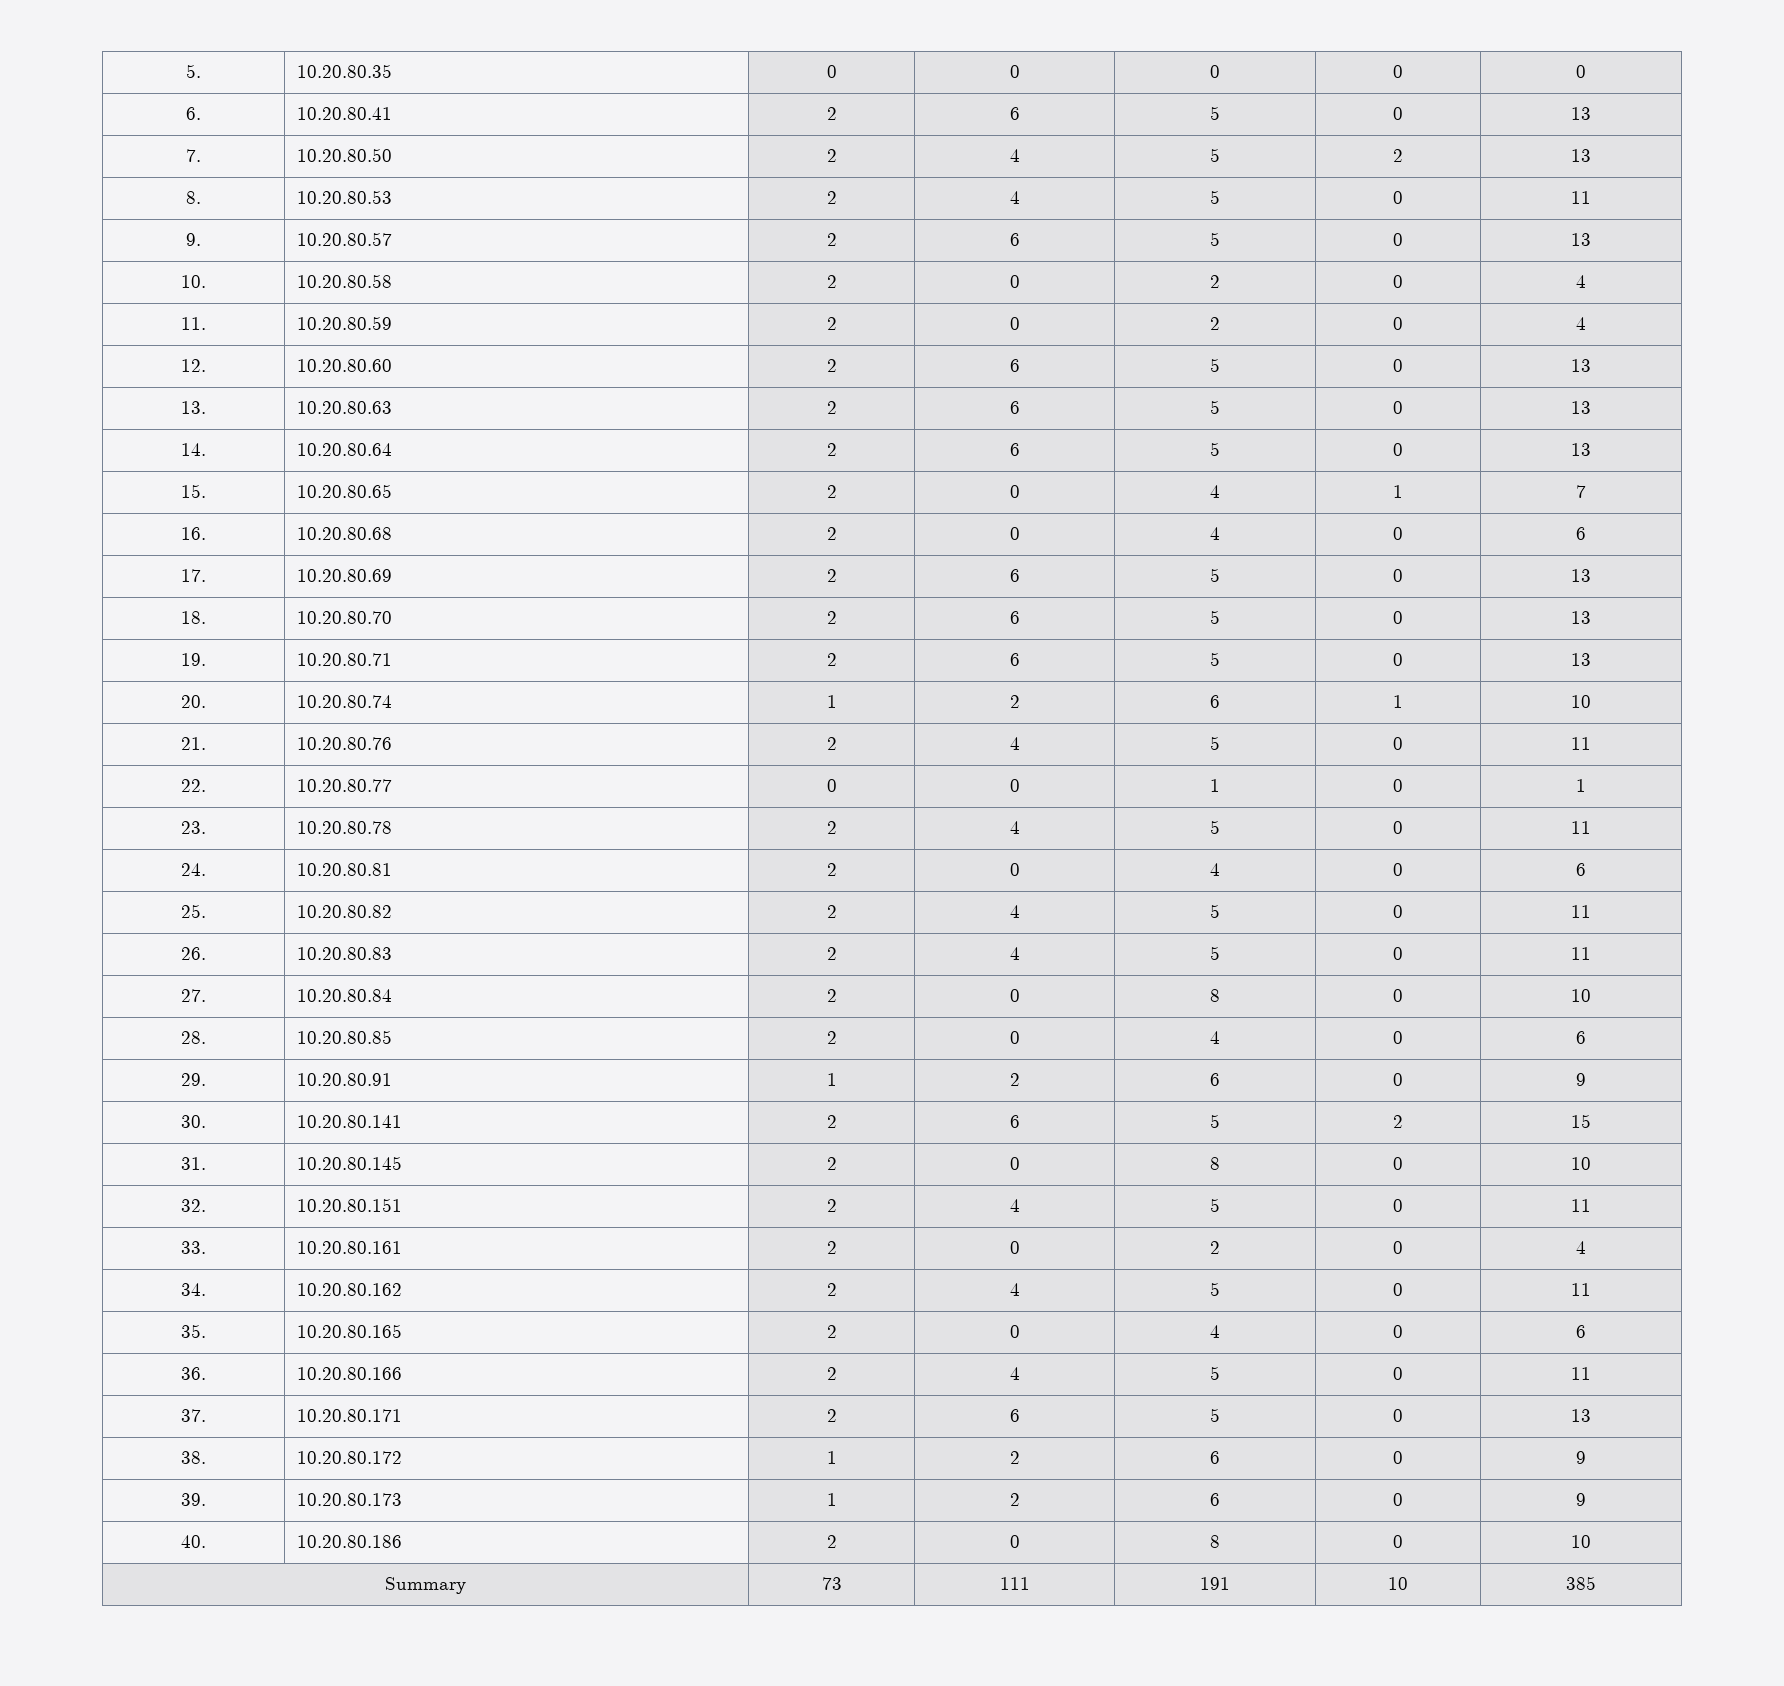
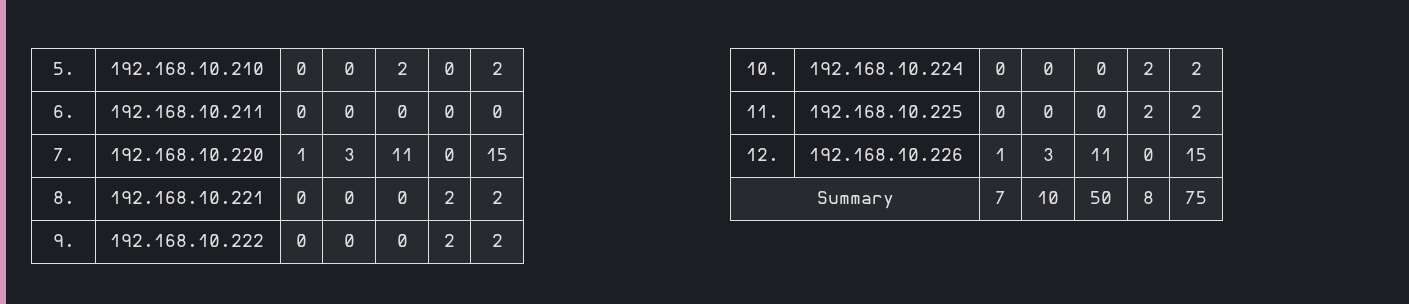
[297,64,393,78] 10.20.80.35 -> [110,62,265,75] [296,62,307,75] [343,62,355,75] [396,62,408,75] [444,62,455,75] [491,62,503,75] [52,105,75,118] [110,105,265,118] 192.168.10.210 | 0 | 0 | 2 | 0 | 2 // 6. | 192.168.10.211
[186,107,201,120] [297,107,393,120] [826,107,837,120] [1009,107,1020,120] [1209,106,1220,120] [1392,107,1403,120] [1570,107,1591,120] [186,149,201,162] [297,148,393,162] [826,149,837,162] [1009,149,1020,162] [1209,148,1220,162] [1392,149,1403,162] [1570,149,1591,162] [186,191,201,204] [297,190,393,204] [826,191,837,204] [1009,191,1020,204] [1209,190,1220,204] [1392,191,1403,204] [1570,191,1591,204] [186,233,201,246] [297,232,393,246] [826,233,837,246] [1009,233,1020,246] [1209,232,1220,246] [1392,233,1403,246] [1570,233,1591,246] [181,275,206,288] [297,274,393,288] [826,275,837,288] [1009,275,1020,288] [1209,275,1220,288] [1392,275,1403,288] [1575,275,1586,288] [181,317,206,330] [297,316,393,330] [826,317,837,330] [1009,317,1020,330] [1209,317,1220,330] [1392,317,1403,330] [1575,317,1586,330] [181,359,206,372] [297,359,393,372] [826,359,837,372] [1009,359,1020,372] [1209,358,1220,372] [1392,359,1403,372] [1570,359,1591,372] [181,401,206,414] [297,401,393,414] [826,401,837,414] [1009,401,1020,414] [1209,400,1220,414] [1392,401,1403,414] [1570,401,1591,414] [181,443,206,456] [297,443,393,456] [826,443,837,456] [1009,443,1020,456] [1209,442,1220,456] [1392,443,1403,456] [1570,443,1591,456] [181,484,206,498] [297,484,393,498] [826,485,837,498] [1009,485,1020,498] [1209,485,1220,498] [1392,485,1403,498] [1575,485,1586,498] [181,527,206,540] [297,527,393,540] [826,527,837,540] [1009,527,1020,540] [1209,527,1220,540] [1392,527,1403,540] [1575,527,1586,540] [181,569,206,582] [297,569,393,582] [826,569,837,582] [1009,569,1020,582] [1209,568,1220,582] [1392,569,1403,582] [1570,569,1591,582] [181,611,206,624] [297,611,393,624] [826,611,837,624] [1009,611,1020,624] [1209,610,1220,624] [1392,611,1403,624] [1570,611,1591,624] [181,653,206,666] [297,653,393,666] [826,653,837,666] [1009,653,1020,666] [1209,652,1220,666] [1392,653,1403,666] [1570,653,1591,666] [181,695,206,708] [297,695,393,708] [826,695,837,708] [1009,695,1020,708] [1209,695,1220,708] [1392,695,1403,708] [1570,695,1591,708] [181,737,206,750] [297,737,393,750] [826,737,837,750] [1009,737,1020,750] [1209,736,1220,750] [1392,737,1403,750] [1570,737,1591,750] [181,779,206,792] [297,779,393,792] [826,779,837,792] [1009,779,1020,792] [1209,779,1220,792] [1392,779,1403,792] [1575,779,1586,792] [181,821,206,834] [297,821,393,834] [826,821,837,834] [1009,821,1020,834] [1209,820,1220,834] [1392,821,1403,834] [1570,821,1591,834] [181,863,206,876] [297,863,393,876] [826,863,837,876] [1009,863,1020,876] [1209,863,1220,876] [1392,863,1403,876] [1575,863,1586,876] [181,904,206,918] [297,905,393,918] [826,905,837,918] [1009,905,1020,918] [1209,904,1220,918] [1392,905,1403,918] [1570,905,1591,918] [181,947,206,960] [297,947,393,960] [826,947,837,960] [1009,947,1020,960] [1209,946,1220,960] [1392,947,1403,960] [1570,947,1591,960] [181,989,206,1002] [297,989,393,1002] [826,989,837,1002] [1009,989,1020,1002] [1209,989,1220,1002] [1392,989,1403,1002] [1570,989,1591,1002] [181,1031,206,1044] [297,1030,393,1044] [826,1031,837,1044] [1009,1031,1020,1044] [1209,1031,1220,1044] [1392,1031,1403,1044] [1575,1031,1586,1044] [181,1073,206,1086] [297,1073,393,1086] [826,1073,837,1086] [1009,1073,1020,1086] [1209,1073,1220,1086] [1392,1073,1403,1086] [1575,1073,1586,1086] [181,1115,206,1128] [297,1115,403,1128] [826,1115,837,1128] [1009,1115,1020,1128] [1209,1114,1220,1128] [1392,1115,1403,1128] [1570,1114,1591,1128] [181,1157,206,1170] [297,1156,403,1170] [826,1157,837,1170] [1009,1157,1020,1170] [1209,1157,1220,1170] [1392,1157,1403,1170] [1570,1157,1591,1170] [181,1199,206,1212] [297,1198,403,1212] [826,1199,837,1212] [1009,1199,1020,1212] [1209,1198,1220,1212] [1392,1199,1403,1212] [1570,1199,1591,1212] [181,1241,206,1254] [297,1241,403,1254] [826,1241,837,1254] [1009,1241,1020,1254] [1209,1241,1220,1254] [1392,1241,1403,1254] [1575,1241,1586,1254] [181,1283,206,1296] [297,1283,403,1296] [826,1283,837,1296] [1009,1283,1020,1296] [1209,1282,1220,1296] [1392,1283,1403,1296] [1570,1283,1591,1296] [181,1324,206,1338] [297,1324,403,1338] [826,1325,837,1338] [1009,1325,1020,1338] [1209,1325,1220,1338] [1392,1325,1403,1338] [1575,1325,1586,1338] [181,1367,206,1380] [297,1367,403,1380] [826,1367,837,1380] [1009,1367,1020,1380] [1209,1366,1220,1380] [1392,1367,1403,1380] [1570,1367,1591,1380] [181,1409,206,1422] [297,1409,403,1422] [826,1409,837,1422] [1009,1409,1020,1422] [1209,1408,1220,1422] [1392,1409,1403,1422] [1570,1409,1591,1422] [181,1451,206,1464] [297,1451,403,1464] [826,1451,837,1464] [1009,1451,1020,1464] [1209,1451,1220,1464] [1392,1451,1403,1464] [1575,1451,1586,1464] [181,1493,206,1506] [297,1493,403,1506] [826,1493,837,1506] [1009,1493,1020,1506] [1209,1493,1220,1506] [1392,1493,1403,1506] [1575,1493,1586,1506] [181,1535,206,1548] [297,1535,403,1548] [826,1535,837,1548] [1009,1535,1020,1548] [1209,1535,1220,1548] [1392,1535,1403,1548] [1570,1535,1591,1548] [385,1577,466,1594] [821,1577,842,1590] [999,1577,1030,1590] [1199,1577,1230,1590] [1387,1577,1408,1590] [1565,1576,1596,1590] 6. | 10.20.80.41 | 2 | 6 | 5 | 0 | 13 // 7. | 10.20.80.50 | 2 | 4 | 5 | 2 | 13 // 8. | 10.20.80.53 | 2 | 4 | 5 | 0 | 11 // 9. | 10.20.80.57 | 2 | 6 | 5 | 0 | 13 // 10. | 10.20.80.58 | 2 | 0 | 2 | 0 | 4 // 11. | 10.20.80.59 | 2 | 0 | 2 | 0 | 4 // 12. | 10.20.80.60 | 2 | 6 | 5 | 0 | 13 // 13. | 10.20.80.63 | 2 | 6 | 5 | 0 | 13 // 14. | 10.20.80.64 | 2 | 6 | 5 | 0 | 13 // 15. | 10.20.80.65 | 2 | 0 | 4 | 1 | 7 // 16. | 10.20.80.68 | 2 | 0 | 4 | 0 | 6 // 17. | 10.20.80.69 | 2 | 6 | 5 | 0 | 13 // 18. | 10.20.80.70 | 2 | 6 | 5 | 0 | 13 // 19. | 10.20.80.71 | 2 | 6 | 5 | 0 | 13 // 20. | 10.20.80.74 | 1 | 2 | 6 | 1 | 10 // 21. | 10.20.80.76 | 2 | 4 | 5 | 0 | 11 // 22. | 10.20.80.77 | 0 | 0 | 1 | 0 | 1 // 23. | 10.20.80.78 | 2 | 4 | 5 | 0 | 11 // 24. | 10.20.80.81 | 2 | 0 | 4 | 0 | 6 // 25. | 10.20.80.82 | 2 | 4 | 5 | 0 | 11 // 26. | 10.20.80.83 | 2 | 4 | 5 | 0 | 11 // 27. | 10.20.80.84 | 2 | 0 | 8 | 0 | 10 // 28. | 10.20.80.85 | 2 | 0 | 4 | 0 | 6 // 29. | 10.20.80.91 | 1 | 2 | 6 | 0 | 9 // 30. | 10.20.80.141 | 2 | 6 | 5 | 2 | 15 // 31. | 10.20.80.145 | 2 | 0 | 8 | 0 | 10 // 32. | 10.20.80.151 | 2 | 4 | 5 | 0 | 11 // 33. | 10.20.80.161 | 2 | 0 | 2 | 0 | 4 // 34. | 10.20.80.162 | 2 | 4 | 5 | 0 | 11 // 35. | 10.20.80.165 | 2 | 0 | 4 | 0 | 6 // 36. | 10.20.80.166 | 2 | 4 | 5 | 0 | 11 // 37. | 10.20.80.171 | 2 | 6 | 5 | 0 | 13 // 38. | 10.20.80.172 | 1 | 2 | 6 | 0 | 9 // 39. | 10.20.80.173 | 1 | 2 | 6 | 0 | 9 // 40. | 10.20.80.186 | 2 | 0 | 8 | 0 | 10 // Summary | 73 | 111 | 191 | 10 | 385 -> [52,148,75,161] [110,148,265,161] [296,148,307,161] [343,148,355,161] [391,148,413,161] [444,148,455,161] [486,148,508,161] [52,191,75,204] [110,191,265,204] [296,191,307,204] [343,191,355,204] [396,191,408,204] [444,191,455,204] [491,191,503,204] [52,234,75,247] [110,234,265,247] [296,234,307,247] [343,234,355,247] [396,234,408,247] [444,234,455,247] [491,234,503,247] [746,62,779,75] [809,62,964,75] [995,62,1006,75] [1042,62,1054,75] [1095,62,1107,75] [1143,62,1154,75] [1190,62,1202,75] [746,105,779,118] [809,105,964,118] [995,105,1006,118] [1042,105,1054,118] [1095,105,1107,118] [1143,105,1154,118] [1190,105,1202,118] [746,148,779,161] [809,148,964,161] [995,148,1006,161] [1042,148,1054,161] [1090,148,1112,161] [1143,148,1154,161] [1185,148,1207,161] [816,191,894,209] [995,191,1006,204] [1037,191,1059,204] [1090,191,1112,204] [1143,191,1154,204] [1185,191,1207,204] 7. | 192.168.10.220 | 1 | 3 | 11 | 0 | 15 // 8. | 192.168.10.221 | 0 | 0 | 0 | 2 | 2 // 9. | 192.168.10.222 | 0 | 0 | 0 | 2 | 2 // 10. | 192.168.10.224 | 0 | 0 | 0 | 2 | 2 // 11. | 192.168.10.225 | 0 | 0 | 0 | 2 | 2 // 12. | 192.168.10.226 | 1 | 3 | 11 | 0 | 15 // Summary | 7 | 10 | 50 | 8 | 75

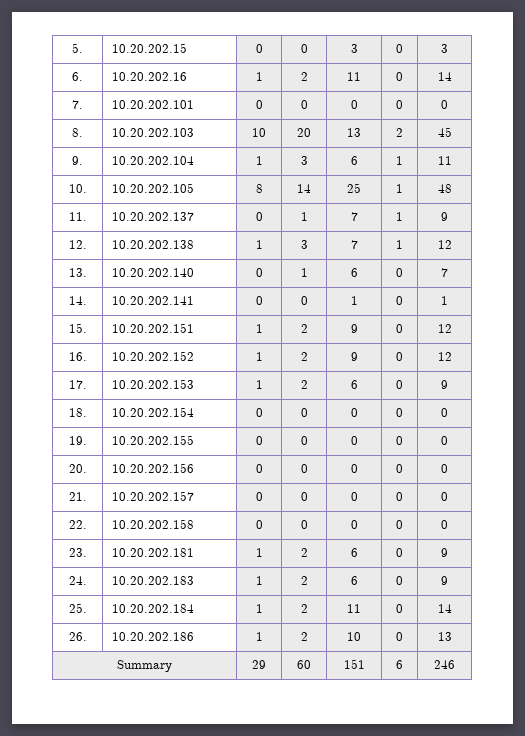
[110,62,265,75] [296,62,307,75] [343,62,355,75] [396,62,408,75] [444,62,455,75] [491,62,503,75] 192.168.10.210 | 0 | 0 | 2 | 0 | 2 -> [111,43,187,53] [255,44,263,53] [300,44,308,53] [350,44,358,53] [396,44,403,53] [440,44,448,53] 10.20.202.15 | 0 | 0 | 3 | 0 | 3
[110,105,265,118] [296,105,307,118] [343,105,355,118] [396,105,408,118] [444,105,455,118] [491,105,503,118] [52,148,75,161] [110,148,265,161] [296,148,307,161] [343,148,355,161] [391,148,413,161] [444,148,455,161] [486,148,508,161] [52,191,75,204] [110,191,265,204] [296,191,307,204] [343,191,355,204] [396,191,408,204] [444,191,455,204] [491,191,503,204] [52,234,75,247] [110,234,265,247] [296,234,307,247] [343,234,355,247] [396,234,408,247] [444,234,455,247] [491,234,503,247] [746,62,779,75] [809,62,964,75] [995,62,1006,75] [1042,62,1054,75] [1095,62,1107,75] [1143,62,1154,75] [1190,62,1202,75] [746,105,779,118] [809,105,964,118] [995,105,1006,118] [1042,105,1054,118] [1095,105,1107,118] [1143,105,1154,118] [1190,105,1202,118] [746,148,779,161] [809,148,964,161] [995,148,1006,161] [1042,148,1054,161] [1090,148,1112,161] [1143,148,1154,161] [1185,148,1207,161] [816,191,894,209] [995,191,1006,204] [1037,191,1059,204] [1090,191,1112,204] [1143,191,1154,204] [1185,191,1207,204] 192.168.10.211 | 0 | 0 | 0 | 0 | 0 // 7. | 192.168.10.220 | 1 | 3 | 11 | 0 | 15 // 8. | 192.168.10.221 | 0 | 0 | 0 | 2 | 2 // 9. | 192.168.10.222 | 0 | 0 | 0 | 2 | 2 // 10. | 192.168.10.224 | 0 | 0 | 0 | 2 | 2 // 11. | 192.168.10.225 | 0 | 0 | 0 | 2 | 2 // 12. | 192.168.10.226 | 1 | 3 | 11 | 0 | 15 // Summary | 7 | 10 | 50 | 8 | 75 -> [111,72,187,81] [255,72,263,81] [300,72,308,81] [346,72,361,81] [396,72,403,81] [437,72,452,81] [72,100,83,109] [111,100,194,109] [255,100,263,109] [300,100,308,109] [350,100,358,109] [396,100,403,109] [440,100,448,109] [72,128,83,137] [111,128,194,137] [252,128,266,137] [297,128,311,137] [346,128,361,137] [396,128,403,137] [437,127,452,137] [72,156,83,165] [111,156,194,165] [255,156,263,165] [300,156,308,165] [350,156,358,165] [396,156,403,165] [437,156,452,165] [68,184,87,193] [111,183,194,193] [255,184,263,193] [297,184,311,193] [346,183,361,193] [396,184,403,193] [437,184,452,193] [68,212,87,221] [111,212,194,221] [255,212,263,221] [300,212,308,221] [350,212,358,221] [396,212,403,221] [440,212,448,221] [68,240,87,249] [111,240,194,249] [255,240,263,249] [300,240,308,249] [350,240,358,249] [396,240,403,249] [437,240,452,249] [68,268,87,277] [111,268,194,277] [255,268,263,277] [300,268,308,277] [350,268,358,277] [396,268,403,277] [440,268,448,277] [68,296,87,305] [111,296,194,305] [255,296,263,305] [300,296,308,305] [350,296,358,305] [396,296,403,305] [440,296,448,305] [68,323,87,333] [111,323,194,333] [255,324,263,333] [300,324,308,333] [350,324,358,333] [396,324,403,333] [437,324,452,333] [68,352,87,361] [111,351,194,361] [255,352,263,361] [300,352,308,361] [350,352,358,361] [396,352,403,361] [437,352,452,361] [68,380,87,389] [111,379,194,389] [255,380,263,389] [300,380,308,389] [350,380,358,389] [396,380,403,389] [440,380,448,389] [68,408,87,417] [111,407,194,417] [255,408,263,417] [300,408,308,417] [350,408,358,417] [396,408,403,417] [440,408,448,417] [68,436,87,445] [111,435,194,445] [255,436,263,445] [300,436,308,445] [350,436,358,445] [396,436,403,445] [440,436,448,445] [68,464,87,473] [111,463,194,473] [255,464,263,473] [300,464,308,473] [350,464,358,473] [396,464,403,473] [440,464,448,473] [68,492,87,501] [111,491,194,501] [255,492,263,501] [300,492,308,501] [350,492,358,501] [396,492,403,501] [440,492,448,501] [68,520,87,529] [111,519,194,529] [255,520,263,529] [300,520,308,529] [350,520,358,529] [396,520,403,529] [440,520,448,529] [68,548,87,557] [111,548,194,557] [255,548,263,557] [300,548,308,557] [350,548,358,557] [396,548,403,557] [440,548,448,557] [68,576,87,585] [111,576,194,585] [255,576,263,585] [300,576,308,585] [350,576,358,585] [396,576,403,585] [440,576,448,585] [68,603,87,613] [111,604,194,613] [255,604,263,613] [300,604,308,613] [346,604,361,613] [396,604,403,613] [437,604,452,613] [68,632,87,641] [111,632,194,641] [255,632,263,641] [300,632,308,641] [346,632,361,641] [396,632,403,641] [437,632,452,641] [117,660,172,672] [252,660,266,669] [297,660,311,669] [343,659,365,669] [396,660,403,669] [433,660,455,669] 10.20.202.16 | 1 | 2 | 11 | 0 | 14 // 7. | 10.20.202.101 | 0 | 0 | 0 | 0 | 0 // 8. | 10.20.202.103 | 10 | 20 | 13 | 2 | 45 // 9. | 10.20.202.104 | 1 | 3 | 6 | 1 | 11 // 10. | 10.20.202.105 | 8 | 14 | 25 | 1 | 48 // 11. | 10.20.202.137 | 0 | 1 | 7 | 1 | 9 // 12. | 10.20.202.138 | 1 | 3 | 7 | 1 | 12 // 13. | 10.20.202.140 | 0 | 1 | 6 | 0 | 7 // 14. | 10.20.202.141 | 0 | 0 | 1 | 0 | 1 // 15. | 10.20.202.151 | 1 | 2 | 9 | 0 | 12 // 16. | 10.20.202.152 | 1 | 2 | 9 | 0 | 12 // 17. | 10.20.202.153 | 1 | 2 | 6 | 0 | 9 // 18. | 10.20.202.154 | 0 | 0 | 0 | 0 | 0 // 19. | 10.20.202.155 | 0 | 0 | 0 | 0 | 0 // 20. | 10.20.202.156 | 0 | 0 | 0 | 0 | 0 // 21. | 10.20.202.157 | 0 | 0 | 0 | 0 | 0 // 22. | 10.20.202.158 | 0 | 0 | 0 | 0 | 0 // 23. | 10.20.202.181 | 1 | 2 | 6 | 0 | 9 // 24. | 10.20.202.183 | 1 | 2 | 6 | 0 | 9 // 25. | 10.20.202.184 | 1 | 2 | 11 | 0 | 14 // 26. | 10.20.202.186 | 1 | 2 | 10 | 0 | 13 // Summary | 29 | 60 | 151 | 6 | 246

